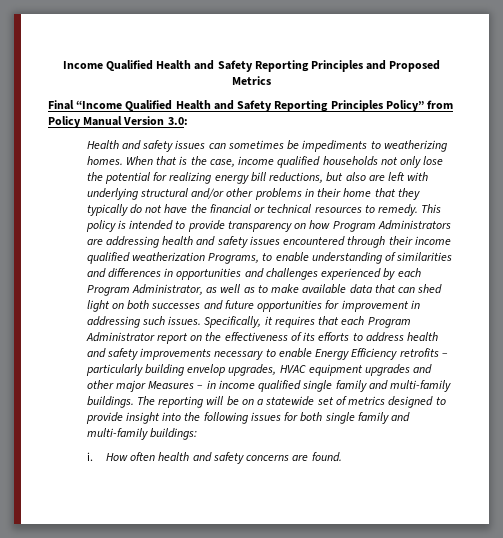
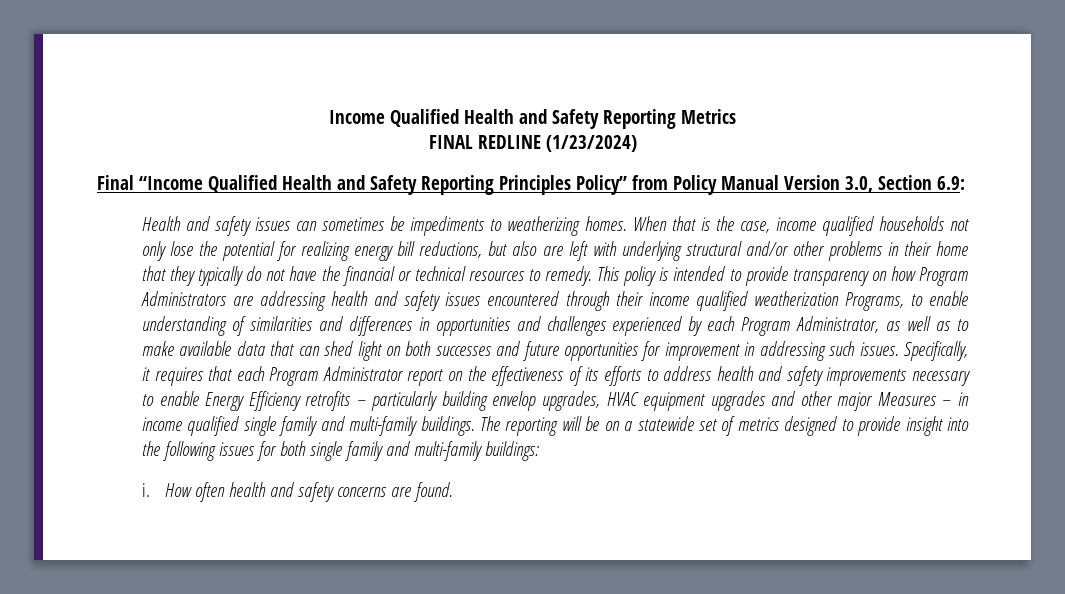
[310,60,441,72] [232,76,271,85] Principles and Proposed Metrics -> [680,109,736,124] [428,135,637,152] Metrics // FINAL REDLINE (1/23/2024)
[167,117,188,125] 3.0: -> [844,175,965,193] 3.0, Section 6.9:

